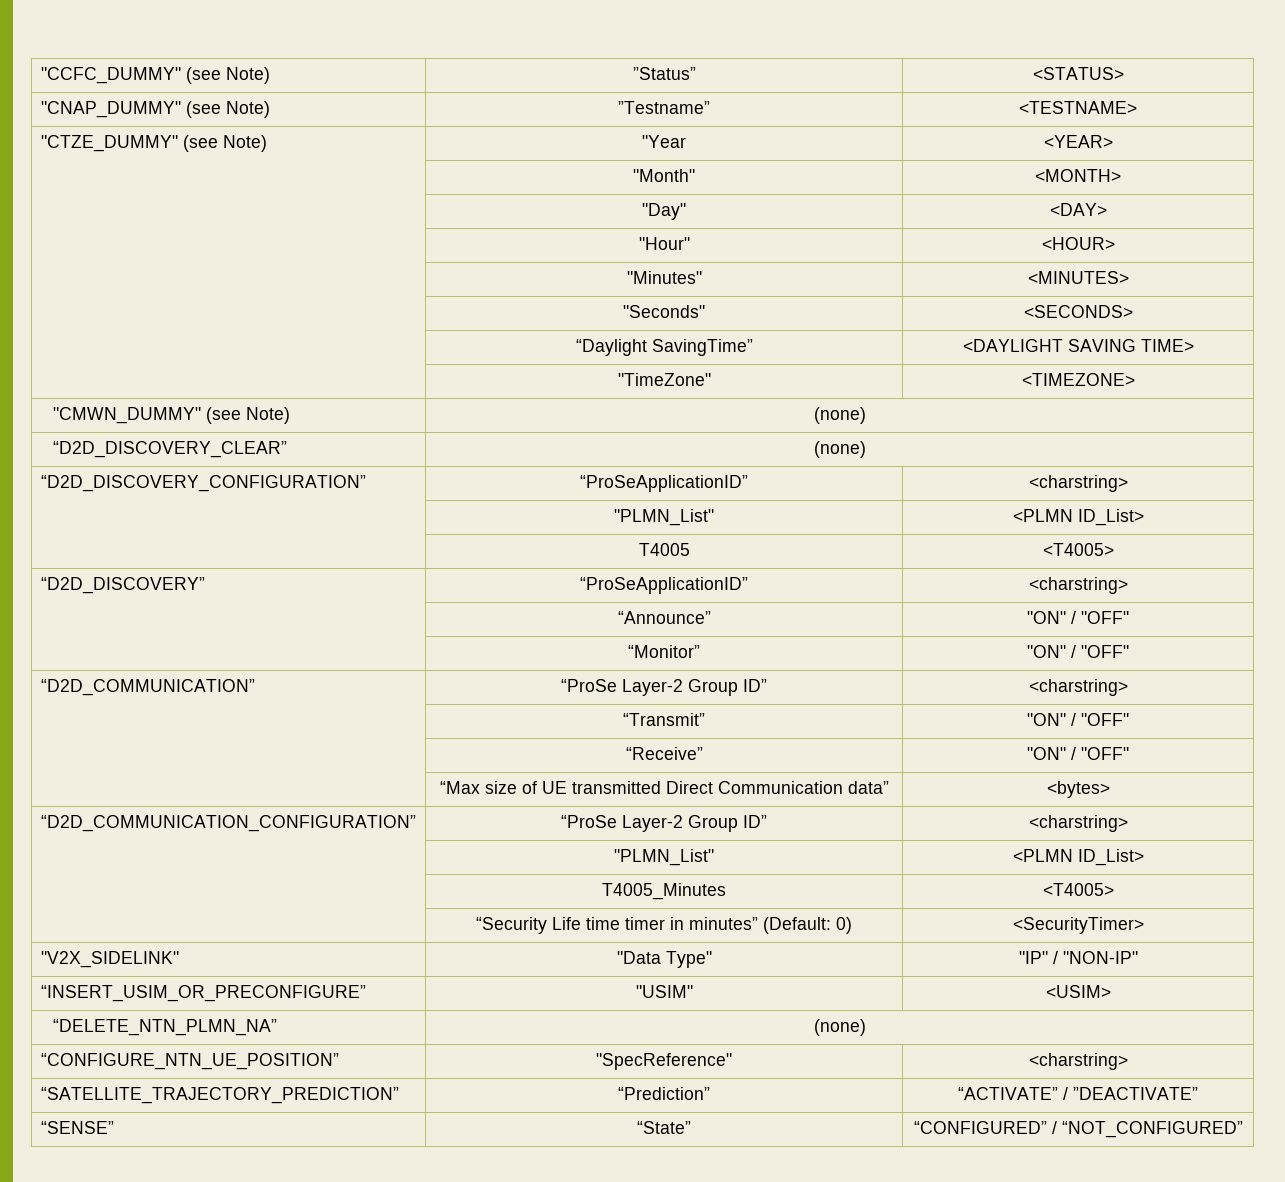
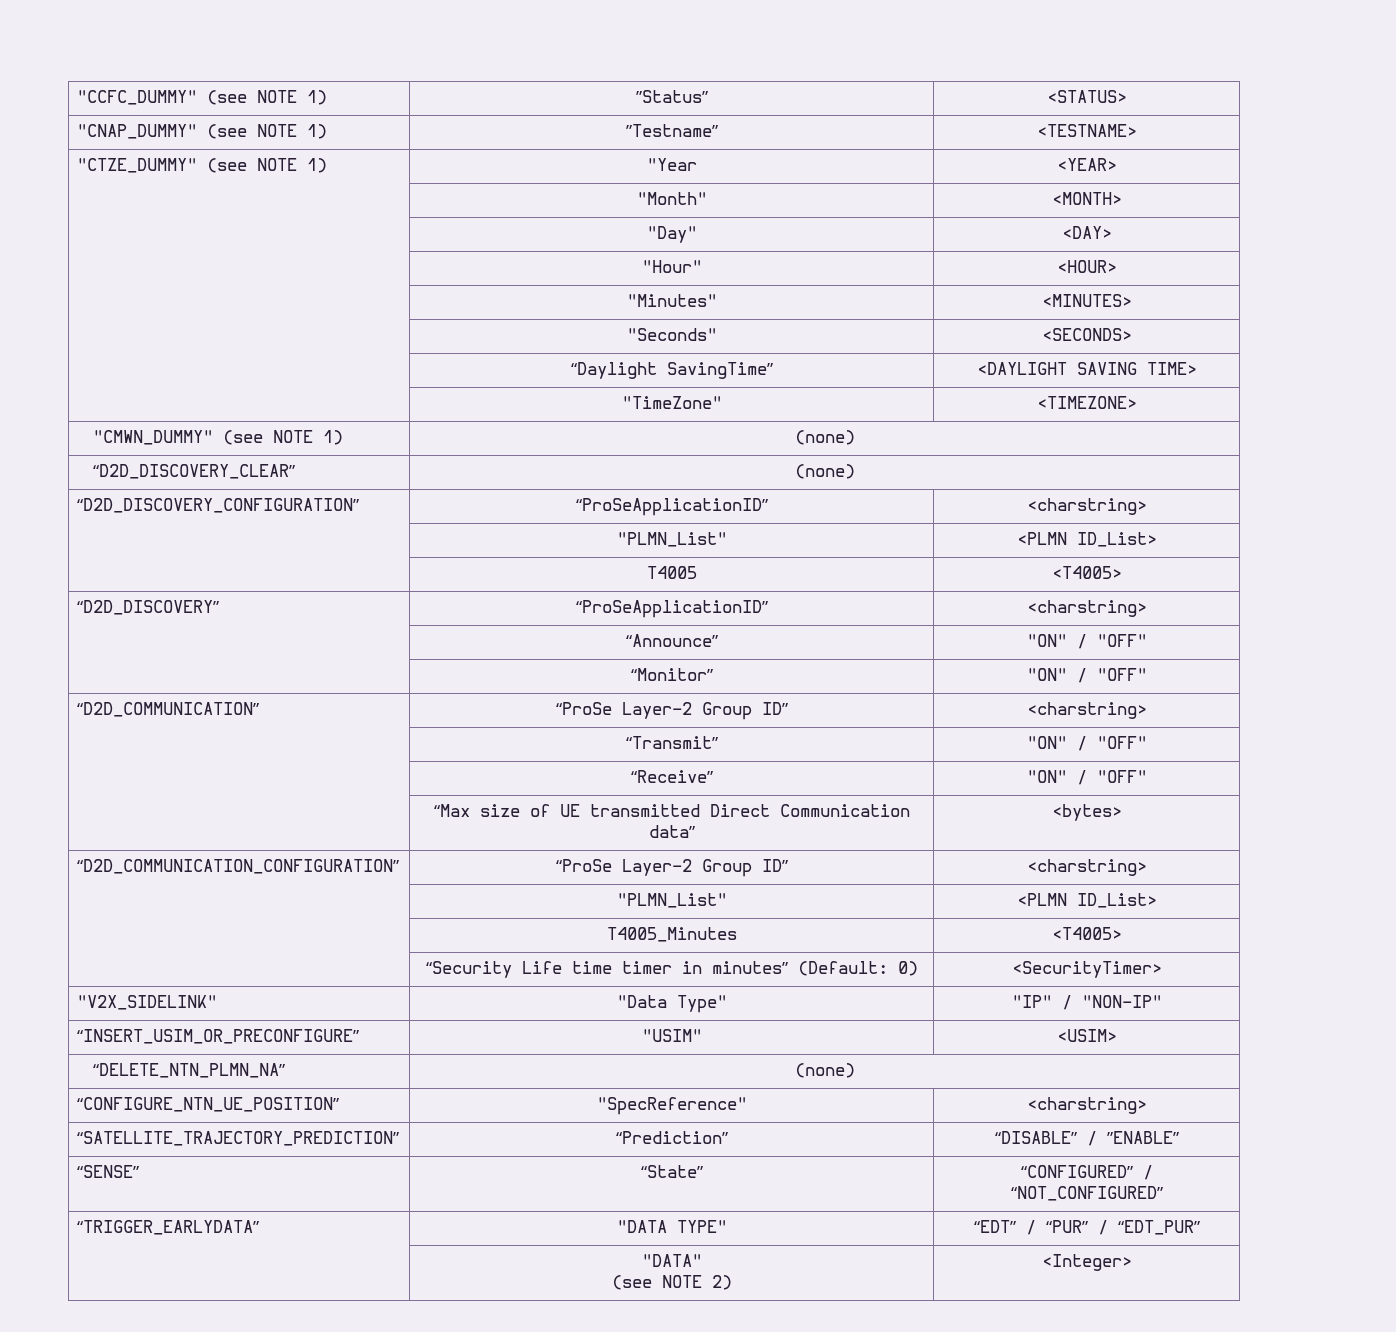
[225,67,270,84] Note) -> [257,90,328,105] NOTE 1)
[225,101,270,118] Note) -> [257,124,328,139] NOTE 1)
[222,135,267,152] Note) -> [257,158,328,173] NOTE 1)
[245,407,290,424] Note) -> [272,430,343,445] NOTE 1)
[958,1087,1198,1100] “ACTIVATE” / ”DEACTIVATE” -> [994,1131,1179,1146] “DISABLE” / ”ENABLE”
(1243, 1129) none -> [77,1220,260,1235] [616,1220,727,1233] [973,1220,1200,1235] [641,1254,702,1267] [611,1275,732,1290] [1041,1254,1132,1271] // “TRIGGER_EARLYDATA” | "DATA TYPE" | “EDT” / “PUR” / “EDT_PUR” // | "DATA" // (see NOTE 2) | <Integer>

